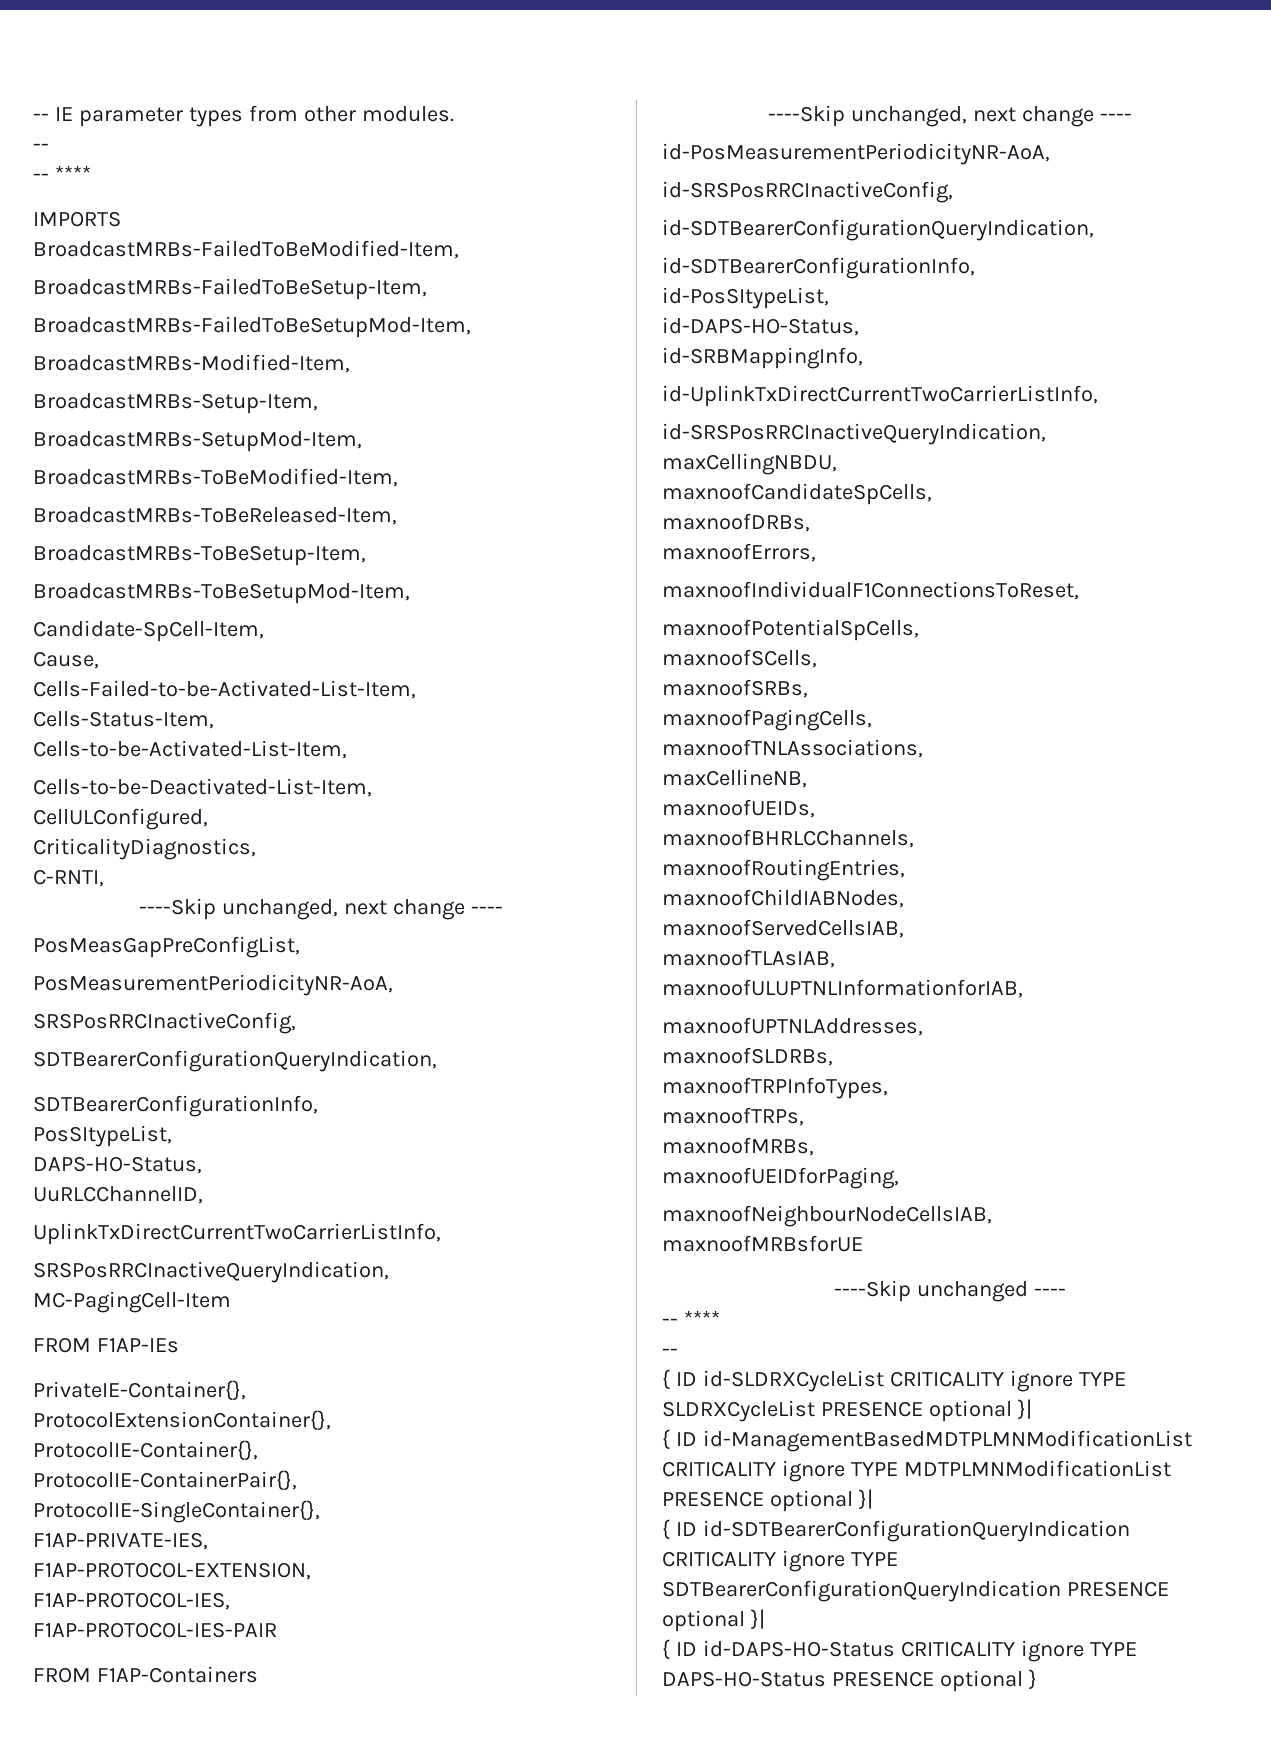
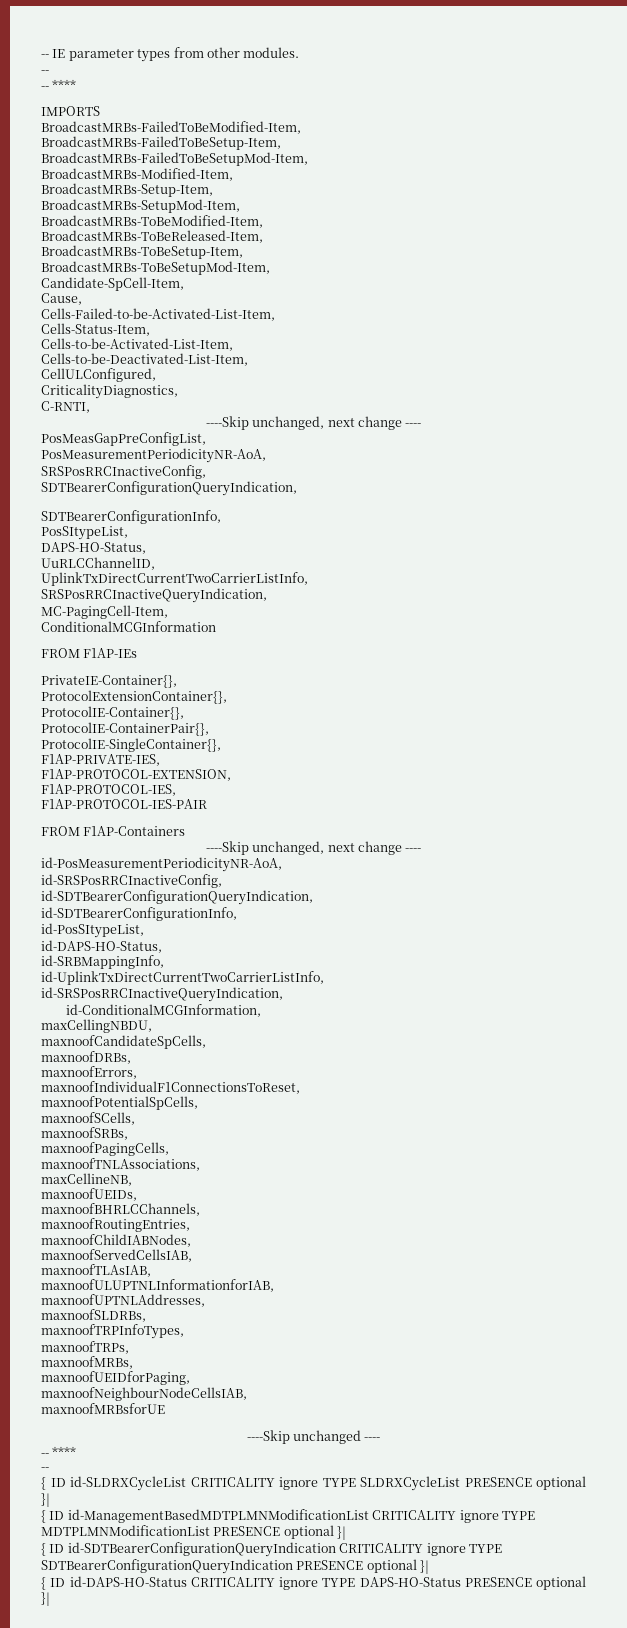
[33,1291,231,1313] MC-PagingCell-Item -> [41,605,168,619] [41,621,216,632] MC-PagingCell-Item, // ConditionalMCGInformation
(1046, 434) none -> [65,1004,261,1017] // id-ConditionalMCGInformation,
[1028,1669,1037,1690] } -> [41,1592,50,1606] }|

